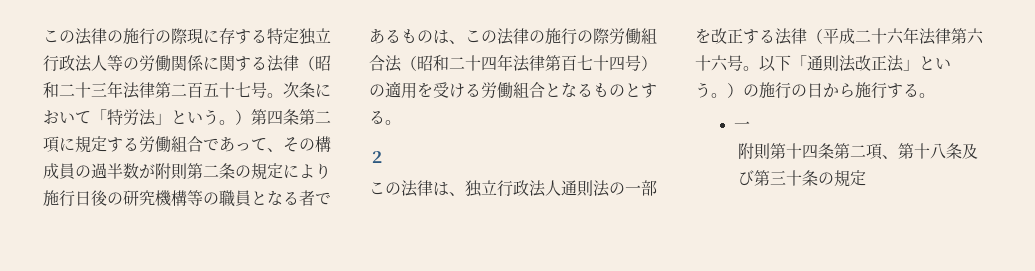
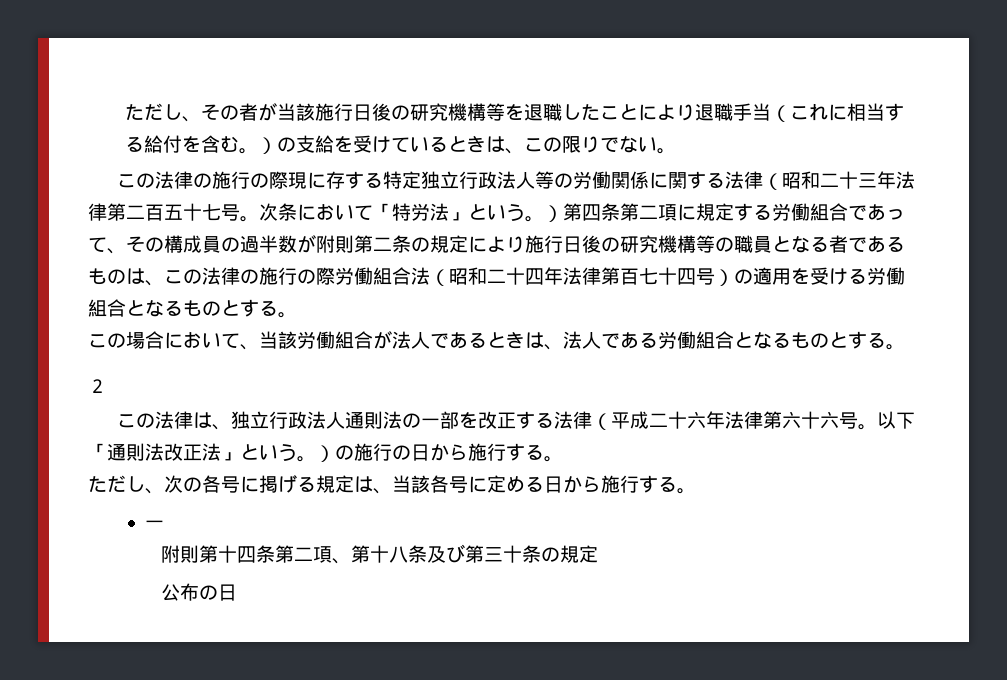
(43, 36) none -> [124,103,904,122] [124,135,676,154] ただし、その者が当該施行日後の研究機構等を退職したことにより退職手当（これに相当する給付を含む。）の支給を受けているときは、この限りでない。 //
(401, 122) none -> [88,331,905,350] // この場合において、当該労働組合が法人であるときは、法人である労働組合となるものとする。
(935, 95) none -> [88,475,696,494] // ただし、次の各号に掲げる規定は、当該各号に定める日から施行する。
(867, 178) none -> [161,583,238,601] // 公布の日

